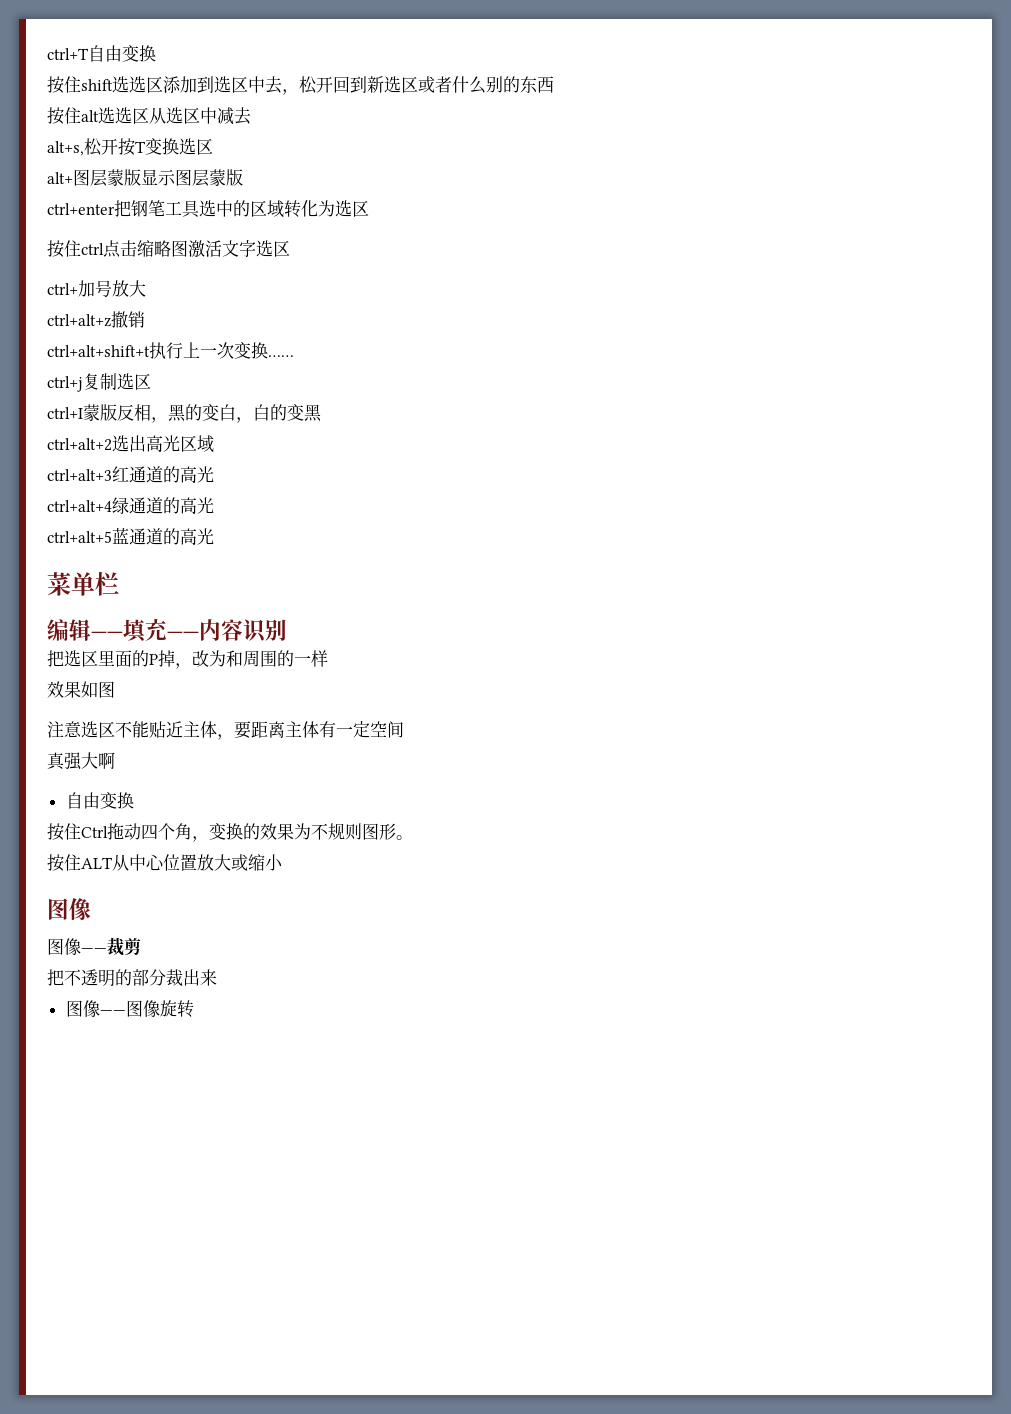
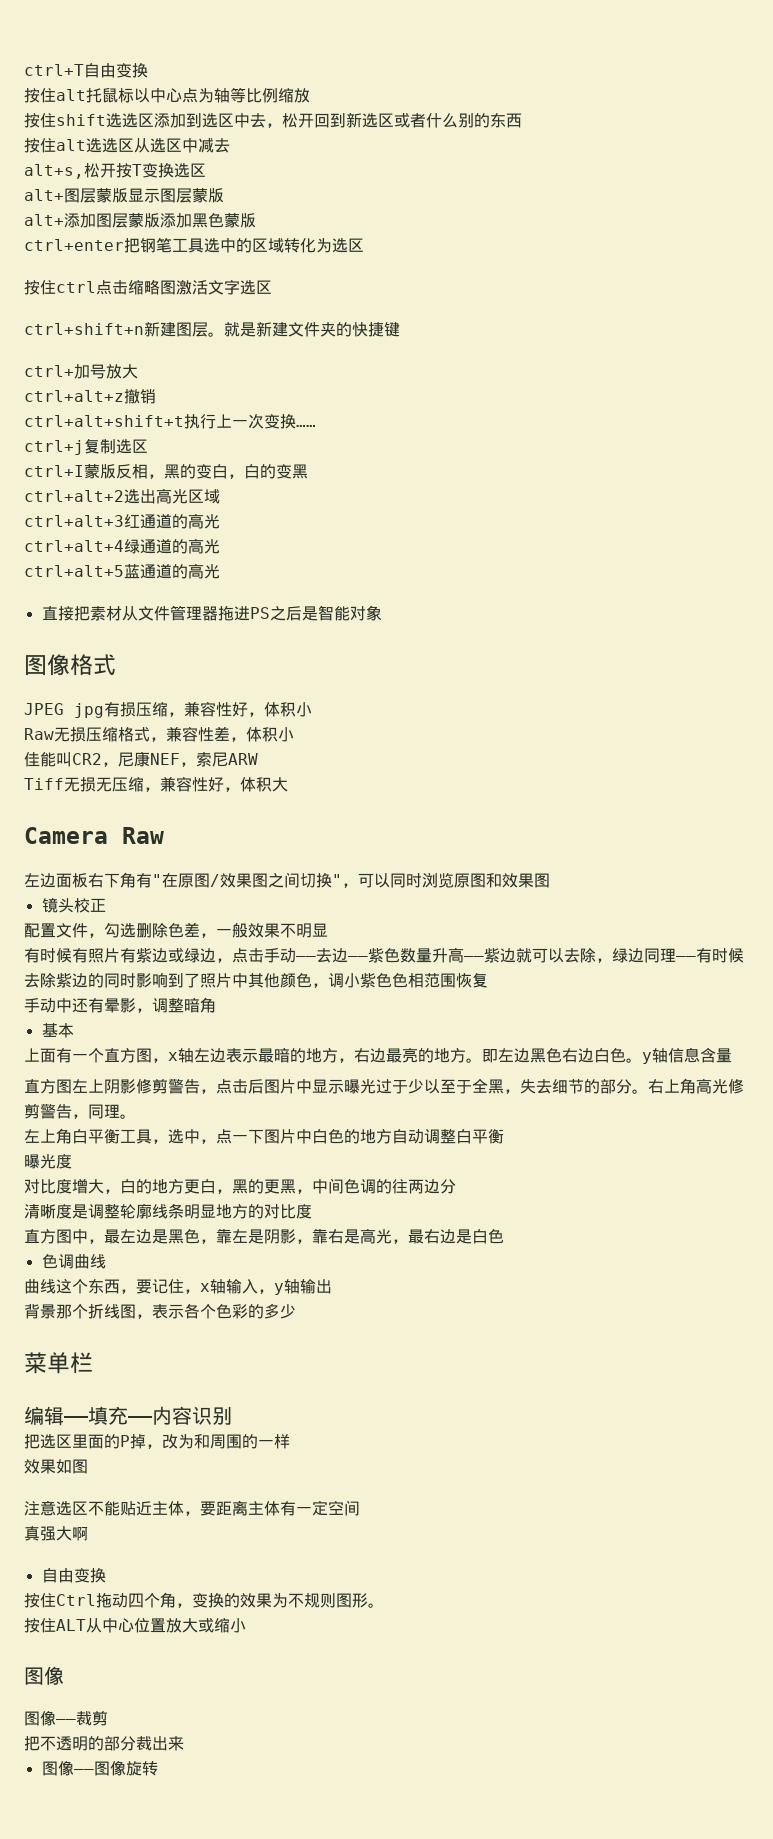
(156, 53) none -> [24,87,310,103] // 按住alt托鼠标以中心点为轴等比例缩放
(243, 177) none -> [24,213,256,228] // alt+添加图层蒙版添加黑色蒙版
(290, 248) none -> [24,321,400,337] // ctrl+shift+n新建图层。就是新建文件夹的快捷键
(214, 536) none -> [41,605,382,621] [24,654,116,676] [24,701,312,718] [24,726,294,742] [24,751,258,767] [24,776,288,792] [24,827,164,844] [24,872,550,888] [41,897,106,913] [24,922,328,938] [24,947,744,963] [24,972,488,988] [24,997,216,1013] [41,1023,74,1038] [24,1047,732,1064] [24,1078,744,1094] [24,1104,136,1119] [24,1128,504,1144] [24,1154,72,1169] [24,1178,456,1194] [24,1203,312,1219] [24,1228,504,1244] [41,1254,106,1269] [24,1279,332,1295] [24,1303,296,1319] // 直接把素材从文件管理器拖进PS之后是智能对象 // 图像格式 // JPEG jpg有损压缩，兼容性好，体积小 // Raw无损压缩格式，兼容性差，体积小 // 佳能叫CR2，尼康NEF，索尼ARW // Tiff无损无压缩，兼容性好，体积大 // Camera Raw // 左边面板右下角有"在原图/效果图之间切换"，可以同时浏览原图和效果图 // 镜头校正 // 配置文件，勾选删除色差，一般效果不明显 // 有时候有照片有紫边或绿边，点击手动——去边——紫色数量升高——紫边就可以去除，绿边同理——有时候去除紫边的同时影响到了照片中其他颜色，调小紫色色相范围恢复 // 手动中还有晕影，调整暗角 // 基本 // 上面有一个直方图，x轴左边表示最暗的地方，右边最亮的地方。即左边黑色右边白色。y轴信息含量 // 直方图左上阴影修剪警告，点击后图片中显示曝光过于少以至于全黑，失去细节的部分。右上角高光修剪警告，同理。 // 左上角白平衡工具，选中，点一下图片中白色的地方自动调整白平衡 // 曝光度 // 对比度增大，白的地方更白，黑的更黑，中间色调的往两边分 // 清晰度是调整轮廓线条明显地方的对比度 // 直方图中，最左边是黑色，靠左是阴影，靠右是高光，最右边是白色 // 色调曲线 // 曲线这个东西，要记住，x轴输入，y轴输出 // 背景那个折线图，表示各个色彩的多少

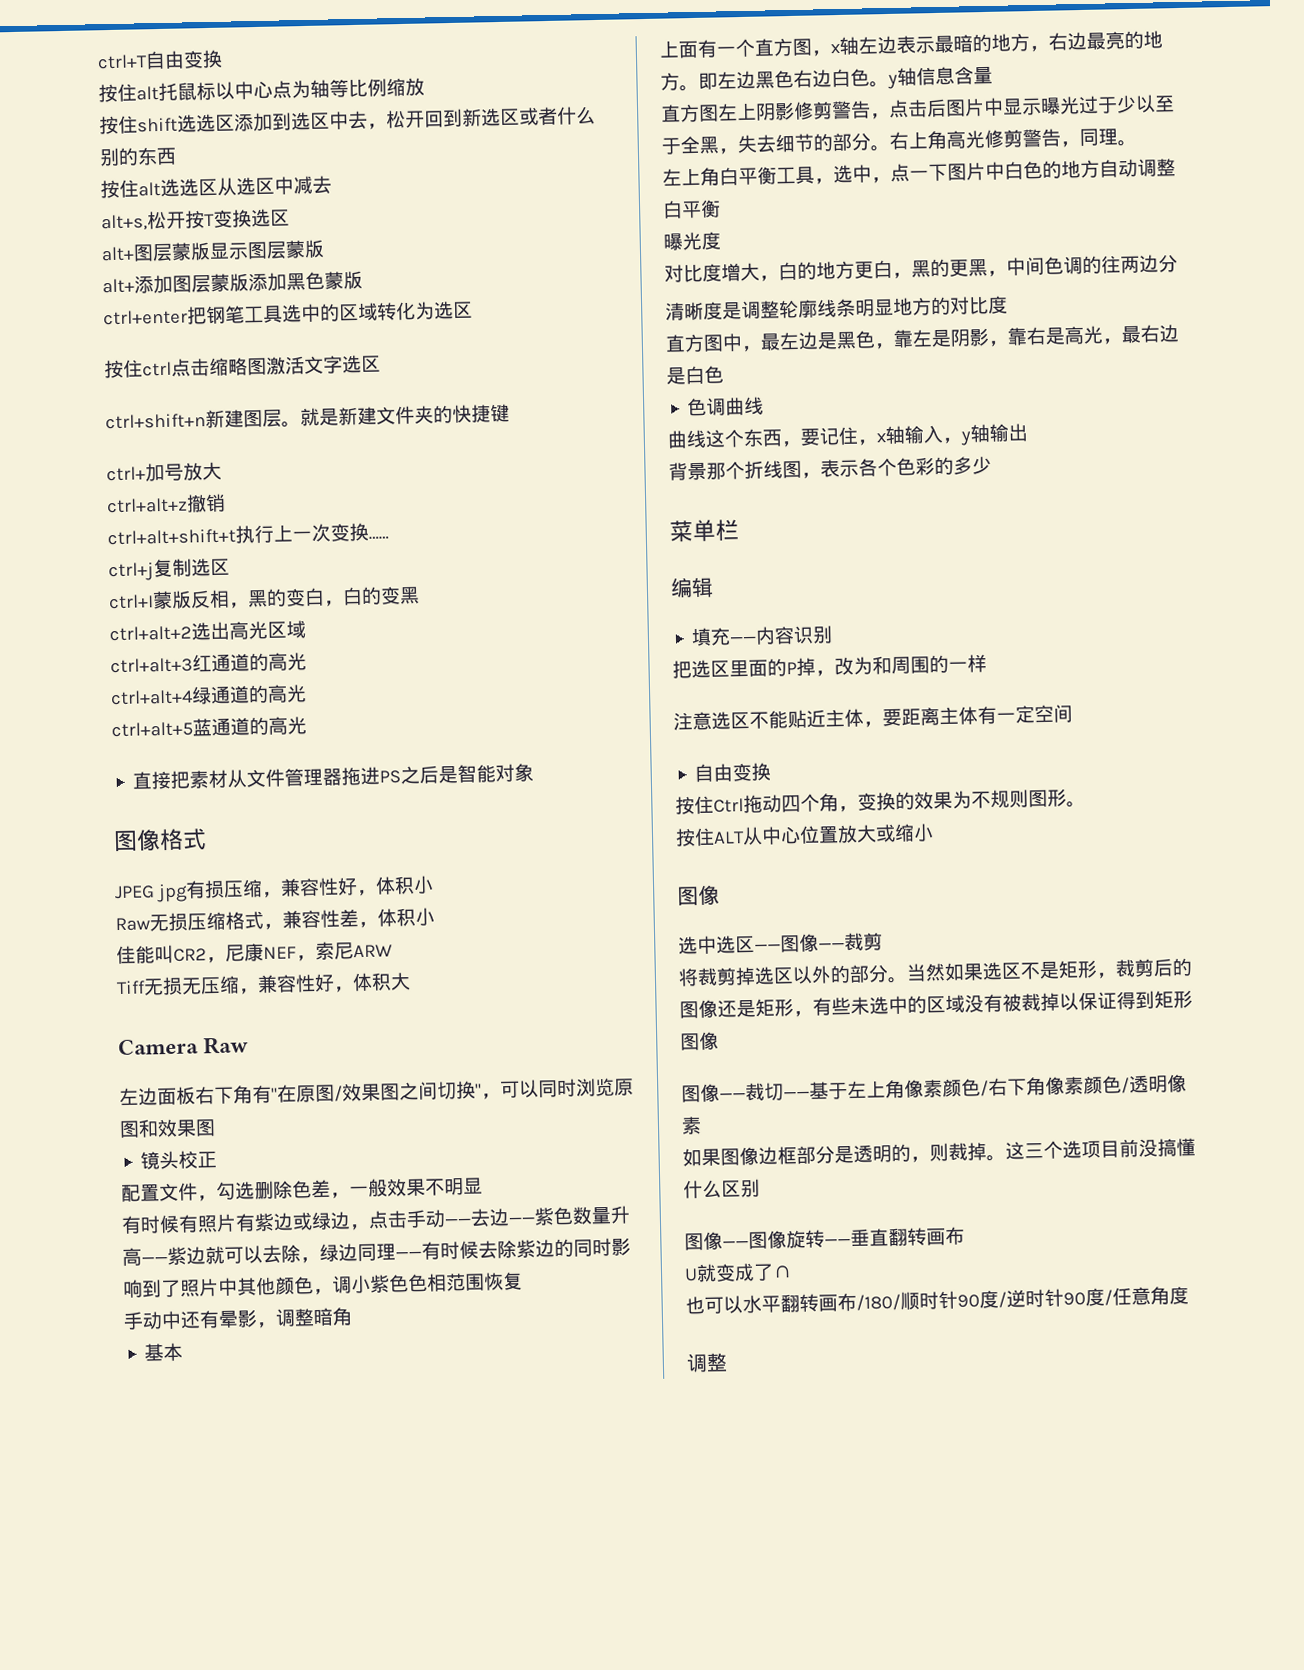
[64,1416,89,1423] —— -> (714, 588) //
[24,1459,88,1474] // 效果如图 -> (987, 663) none
[24,1526,88,1541] // 真强大啊 -> (1073, 713) none
(64, 1675) none -> [678,935,781,955] 选中选区——
[24,1736,184,1751] [41,1761,158,1776] 把不透明的部分裁出来 // 图像——图像旋转 -> [678,957,1193,987] [679,989,1193,1019] [680,1031,719,1051] [681,1074,1187,1103] [681,1116,702,1135] [682,1137,1196,1167] [683,1178,760,1199] [684,1226,965,1251] [684,1262,793,1283] [685,1286,1189,1315] [686,1352,728,1373] 将裁剪掉选区以外的部分。当然如果选区不是矩形，裁剪后的图像还是矩形，有些未选中的区域没有被裁掉以保证得到矩形图像 // 图像——裁切——基于左上角像素颜色/右下角像素颜色/透明像素 // 如果图像边框部分是透明的，则裁掉。这三个选项目前没搞懂什么区别 // 图像——图像旋转——垂直翻转画布 // U就变成了∩ // 也可以水平翻转画布/180/顺时针90度/逆时针90度/任意角度 // 调整

